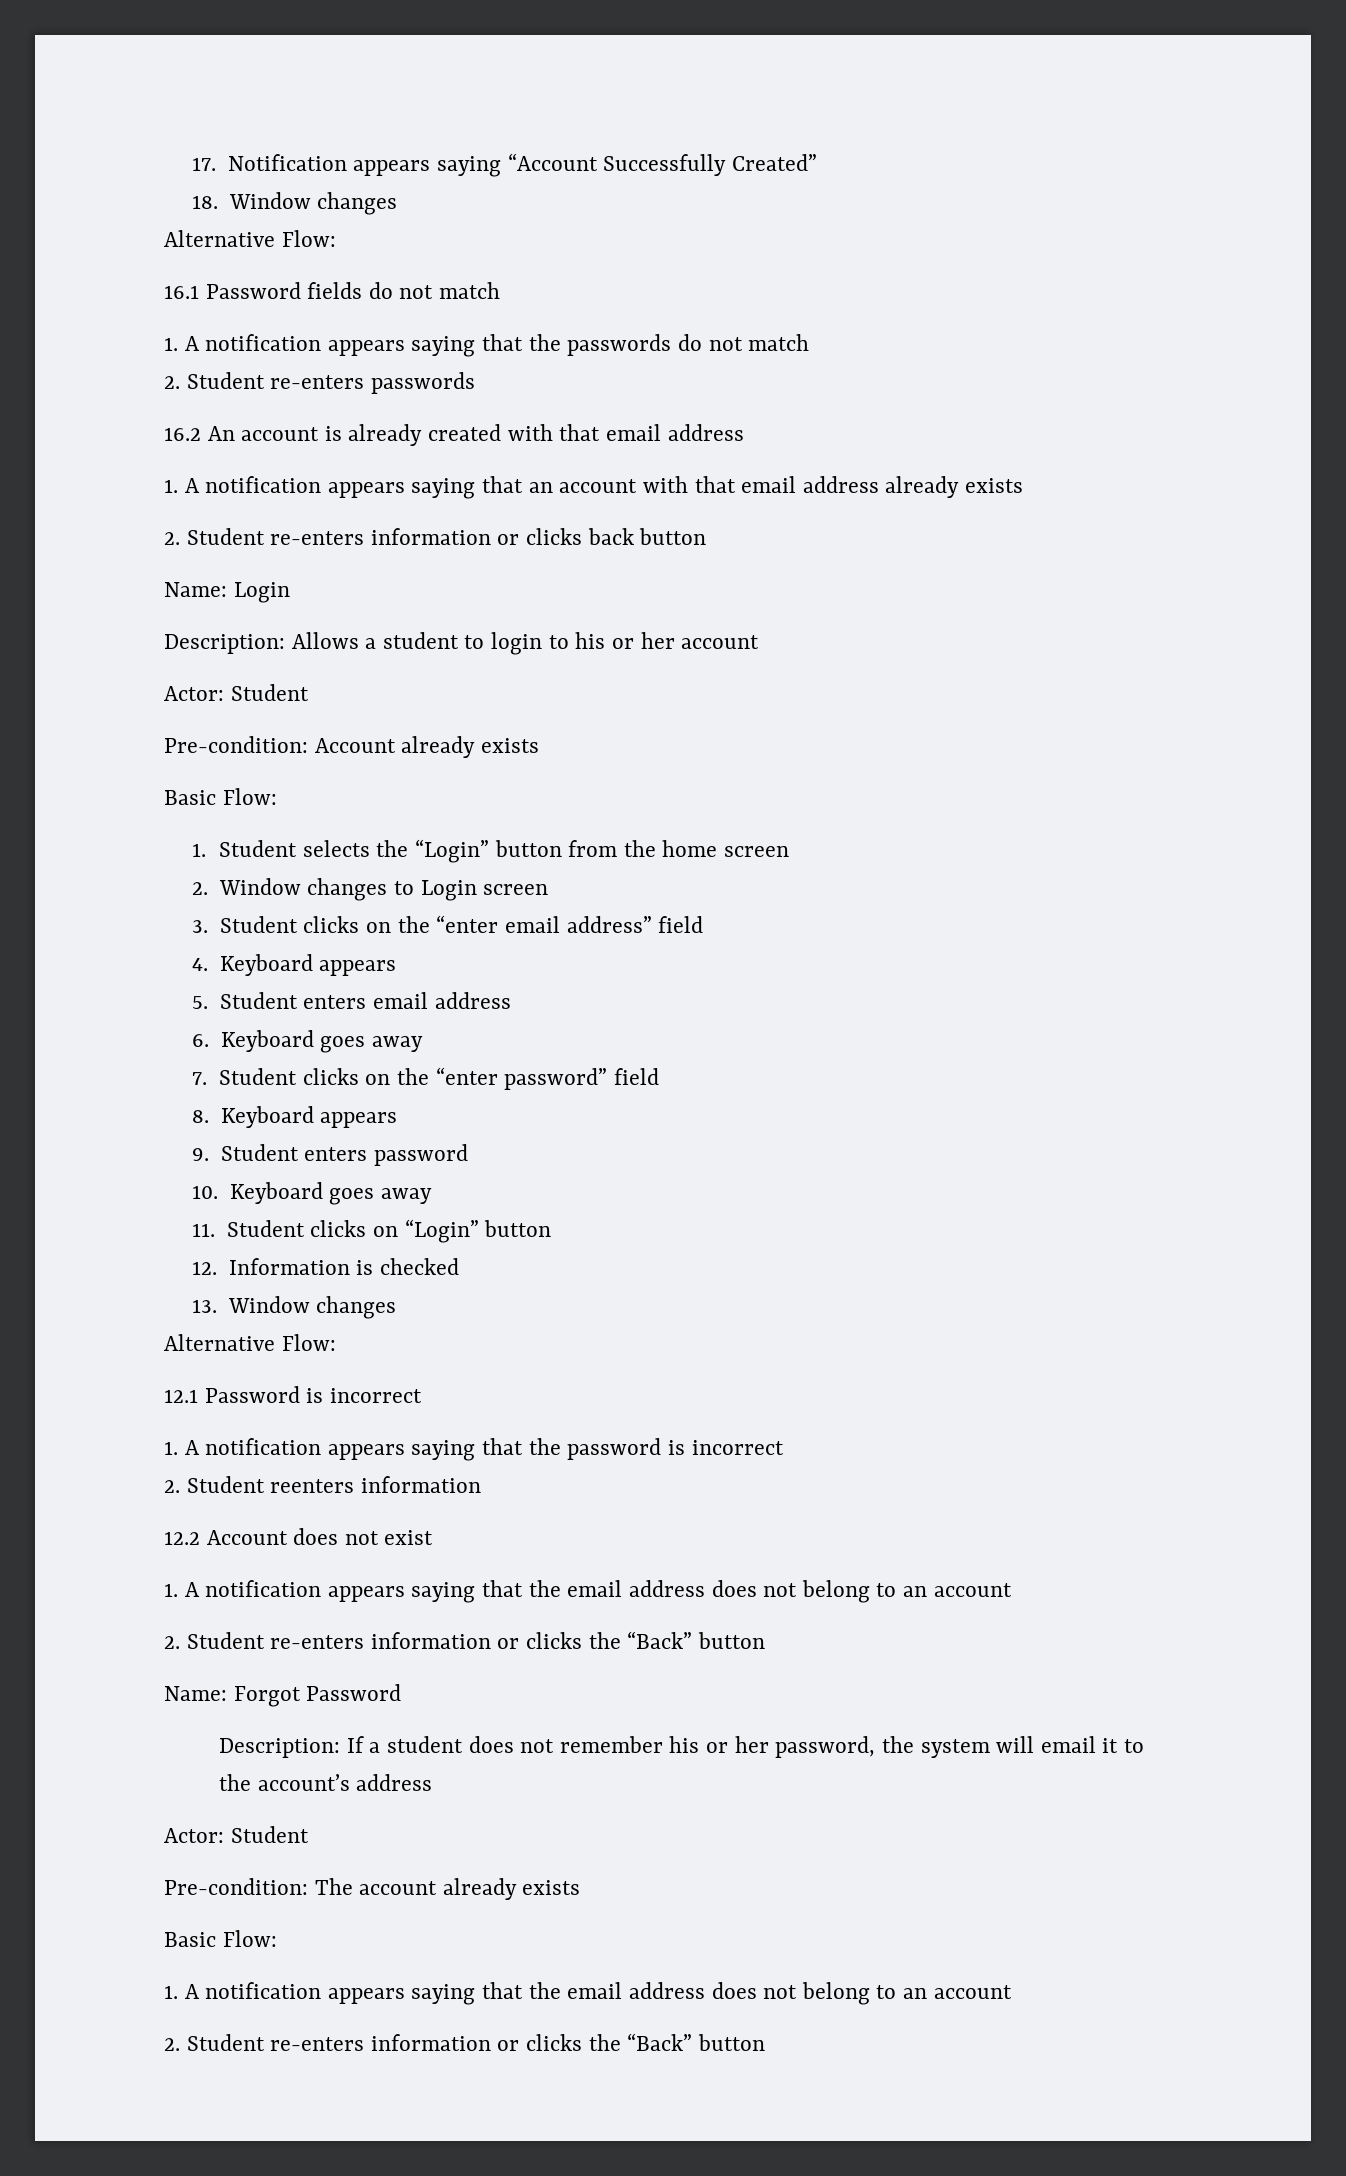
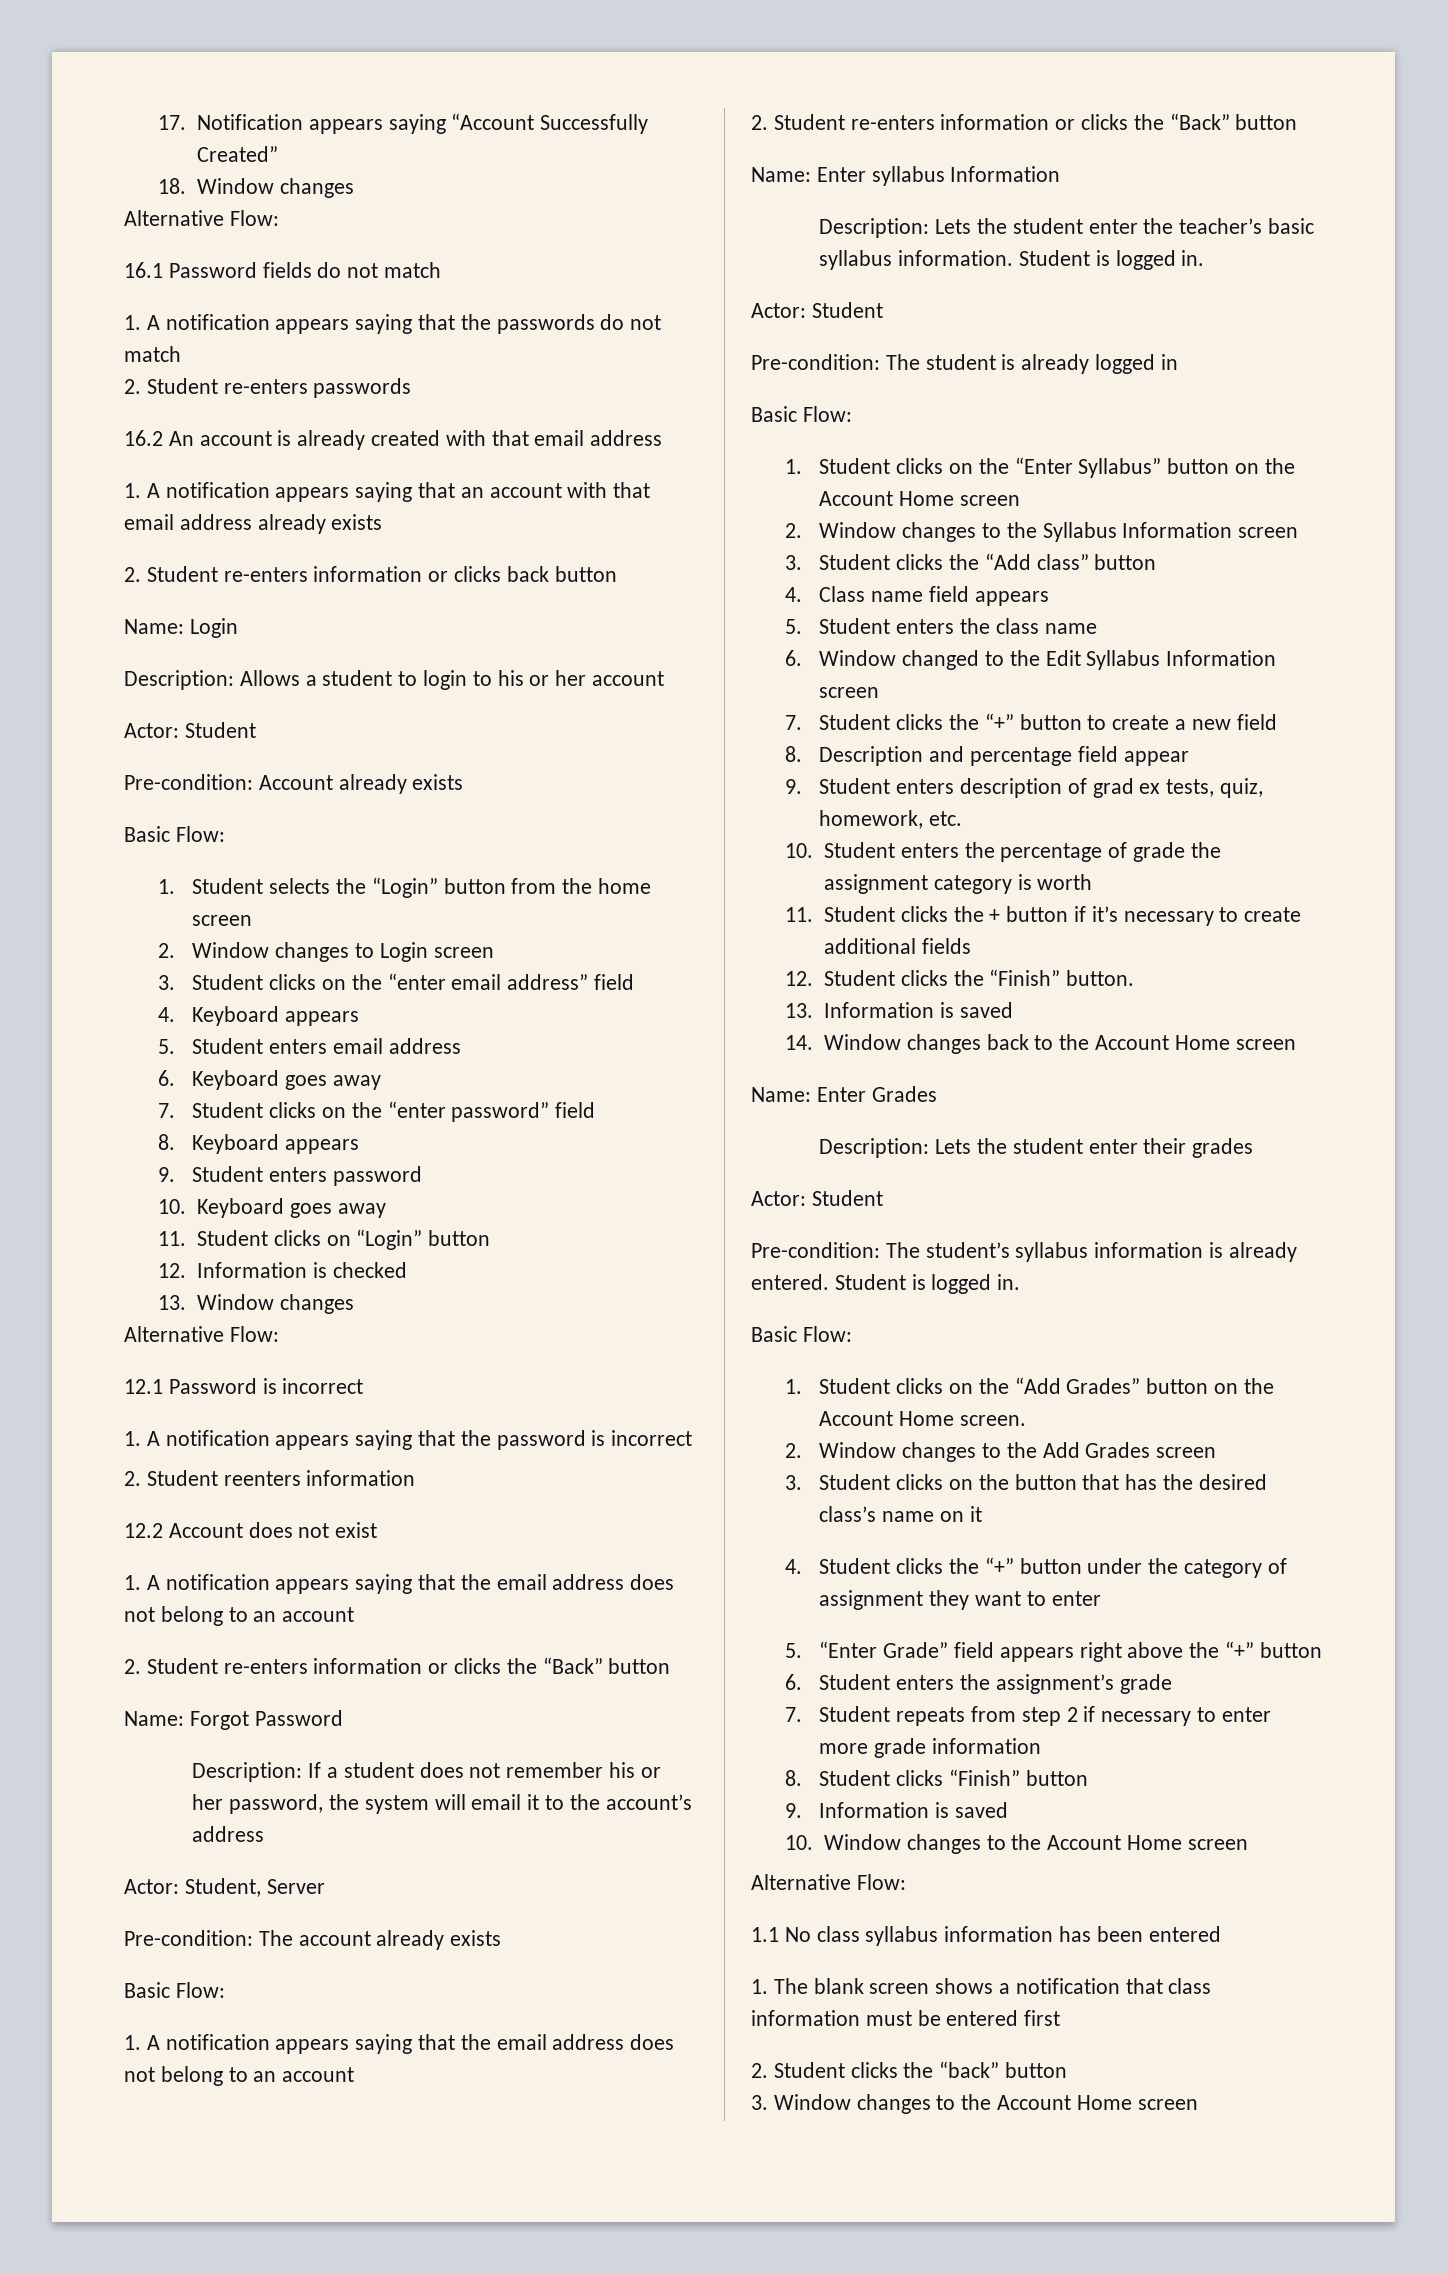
[230,1826,309,1843] Student -> [184,1878,325,1897] Student, Server
(765, 2042) none -> [751,166,1061,186] [819,218,1314,238] [819,250,1205,270] [751,302,883,318] [751,354,1178,374] [751,406,852,422] [785,457,1295,478] [819,491,1020,506] [785,522,1299,542] [785,553,1157,570] [785,586,1049,606] [785,618,1097,634] [785,650,1277,670] [819,687,880,698] [785,713,1277,730] [785,746,1189,766] [785,778,1263,798] [819,810,963,829] [785,842,1221,862] [823,874,1093,894] [785,906,1302,926] [823,938,971,954] [785,969,1135,986] [785,1002,1013,1018] [785,1034,1296,1054] [751,1086,937,1102] [819,1138,1254,1158] [751,1190,883,1206] [751,1242,1297,1262] [751,1274,1021,1294] [751,1326,852,1342] [785,1377,1274,1394] [819,1411,1026,1426] [785,1442,1217,1462] [785,1474,1267,1490] [819,1506,982,1522] [785,1557,1287,1578] [819,1590,1101,1610] [785,1641,1322,1662] [785,1674,1172,1694] [785,1706,1271,1726] [819,1738,1041,1758] [785,1769,1088,1786] [785,1802,1008,1818] [785,1834,1248,1854] [751,1874,906,1890] [751,1926,1221,1946] [751,1978,1212,1994] [751,2010,1061,2026] [751,2061,1068,2078] [751,2094,1198,2114] // Name: Enter syllabus Information // Description: Lets the student enter the teacher’s basic syllabus information. Student is logged in. // Actor: Student // Pre-condition: The student is already logged in // Basic Flow: // 1. Student clicks on the “Enter Syllabus” button on the Account Home screen // 2. Window changes to the Syllabus Information screen // 3. Student clicks the “Add class” button // 4. Class name field appears // 5. Student enters the class name // 6. Window changed to the Edit Syllabus Information screen // 7. Student clicks the “+” button to create a new field // 8. Description and percentage field appear // 9. Student enters description of grad ex tests, quiz, homework, etc. // 10. Student enters the percentage of grade the assignment category is worth // 11. Student clicks the + button if it’s necessary to create additional fields // 12. Student clicks the “Finish” button. // 13. Information is saved // 14. Window changes back to the Account Home screen // Name: Enter Grades // Description: Lets the student enter their grades // Actor: Student // Pre-condition: The student’s syllabus information is already entered. Student is logged in. // Basic Flow: // 1. Student clicks on the “Add Grades” button on the Account Home screen. // 2. Window changes to the Add Grades screen // 3. Student clicks on the button that has the desired class’s name on it // 4. Student clicks the “+” button under the category of assignment they want to enter // 5. “Enter Grade” field appears right above the “+” button // 6. Student enters the assignment’s grade // 7. Student repeats from step 2 if necessary to enter more grade information // 8. Student clicks “Finish” button // 9. Information is saved // 10. Window changes to the Account Home screen // Alternative Flow: // 1.1 No class syllabus information has been entered // 1. The blank screen shows a notification that class information must be entered first // 2. Student clicks the “back” button // 3. Window changes to the Account Home screen

